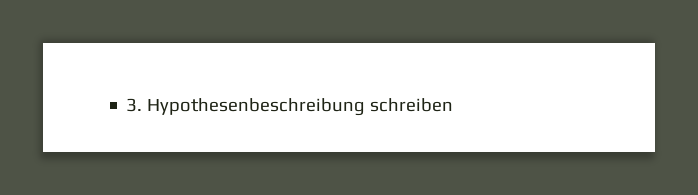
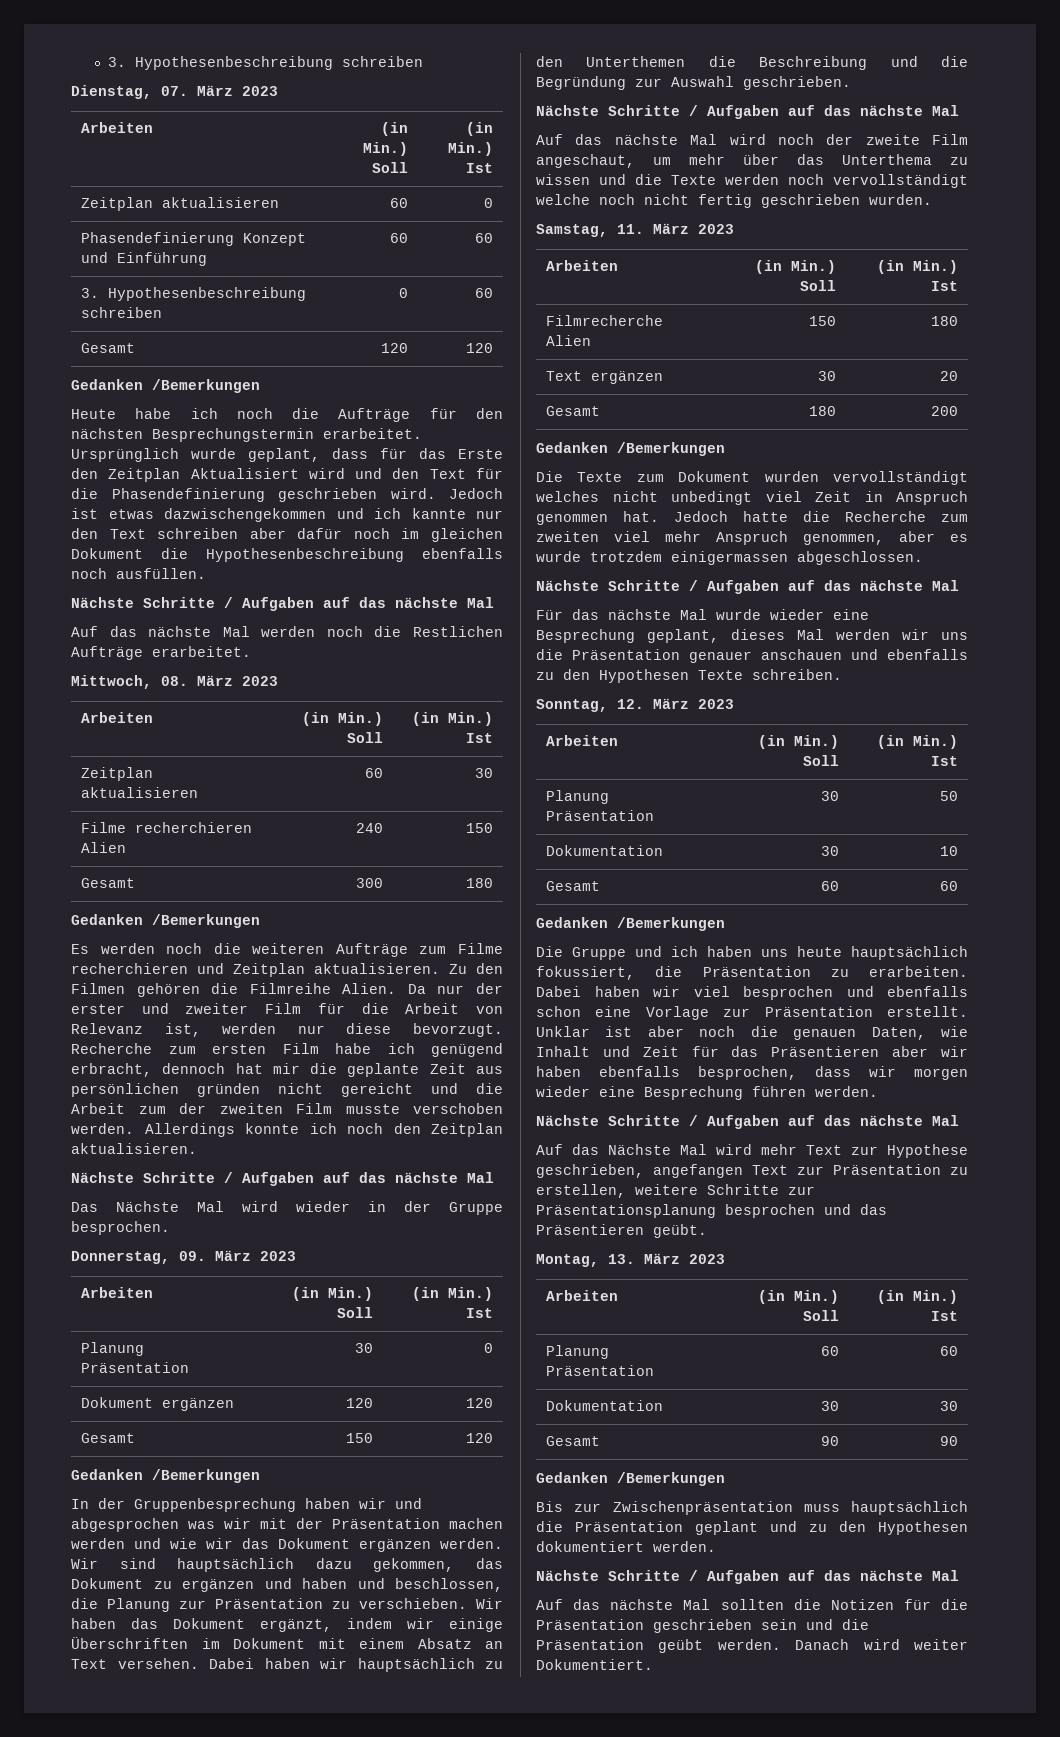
[126,98,454,116] 3. Hypothesenbeschreibung schreiben -> [108,56,424,70] [71,85,278,99] [80,122,153,133] [381,122,409,136] [363,142,409,156] [372,162,409,173] [466,122,494,136] [448,142,494,156] [466,163,494,173] [80,197,279,211] [390,198,409,208] [484,198,494,208] [80,232,306,246] [80,252,207,266] [390,233,409,243] [475,233,494,243] [80,287,306,301] [80,307,162,318] [399,288,409,298] [475,288,494,298] [80,343,135,353] [381,343,409,353] [466,343,494,353] [71,379,260,393] [71,408,503,422] [71,428,422,442] [71,448,503,462] [71,468,503,482] [71,488,503,502] [71,508,503,522] [71,528,503,542] [71,548,503,562] [71,568,206,579] [71,597,494,611] [71,626,503,637] [71,646,251,660] [71,675,278,689] [80,712,153,723] [302,712,384,726] [347,732,384,743] [412,712,494,726] [466,733,494,743] [80,767,153,781] [80,787,198,798] [365,768,384,778] [475,768,494,778] [80,822,252,833] [80,842,126,853] [356,823,384,833] [466,823,494,833] [80,878,135,888] [356,878,384,888] [466,878,494,888] [71,914,260,928] [71,943,503,957] [71,963,503,977] [71,983,503,997] [71,1003,504,1014] [71,1023,503,1037] [71,1043,503,1057] [71,1063,503,1077] [71,1083,503,1097] [71,1103,503,1114] [71,1123,503,1137] [71,1143,197,1154] [71,1172,494,1186] [71,1201,503,1215] [71,1221,170,1235] [71,1250,296,1264] [80,1287,153,1298] [292,1287,374,1301] [337,1307,374,1318] [412,1287,494,1301] [466,1308,494,1318] [80,1342,144,1356] [80,1362,189,1373] [355,1343,374,1353] [484,1343,494,1353] [80,1397,234,1411] [346,1398,374,1408] [466,1398,494,1408] [80,1433,135,1443] [346,1433,374,1443] [466,1433,494,1443] [71,1469,260,1483] [71,1498,422,1512] [71,1518,503,1532] [71,1538,503,1552] [71,1558,503,1572] [71,1578,503,1592] [71,1598,503,1612] [71,1618,503,1632] [71,1637,503,1649] [71,1658,503,1672] [536,56,968,70] [536,76,851,90] [536,105,959,119] [536,134,968,145] [536,154,968,168] [536,174,968,188] [536,194,932,208] [536,223,734,237] [545,260,618,271] [755,260,837,274] [800,280,837,291] [877,260,959,274] [931,281,959,291] [545,315,663,326] [545,335,591,346] [809,316,837,326] [931,316,959,326] [545,371,663,384] [818,371,837,381] [940,371,959,381] [545,406,600,416] [809,406,837,416] [931,406,959,416] [536,442,725,456] [536,471,968,485] [536,491,968,505] [536,511,968,525] [536,531,968,545] [536,551,923,565] [536,580,959,594] [536,609,869,620] [536,629,968,643] [536,649,968,663] [536,669,842,683] [536,698,734,712] [545,735,618,746] [758,735,840,749] [803,755,840,766] [877,735,959,749] [931,756,959,766] [545,790,609,804] [545,810,654,821] [821,791,840,801] [940,791,959,801] [545,845,663,856] [821,846,840,856] [940,846,959,856] [545,881,600,891] [821,881,840,891] [940,881,959,891] [536,917,725,931] [536,946,968,960] [536,966,968,980] [536,986,968,1000] [536,1006,968,1020] [536,1026,968,1040] [536,1046,968,1057] [536,1066,968,1080] [536,1086,878,1100] [536,1115,959,1129] [536,1144,968,1158] [536,1164,968,1178] [536,1184,815,1198] [536,1204,887,1218] [536,1224,707,1238] [536,1253,725,1267] [545,1290,618,1301] [758,1290,840,1304] [803,1310,840,1321] [877,1290,959,1304] [931,1311,959,1321] [545,1345,609,1359] [545,1365,654,1376] [821,1346,840,1356] [940,1346,959,1356] [545,1400,663,1411] [821,1401,840,1411] [940,1401,959,1411] [545,1436,600,1446] [821,1436,840,1446] [940,1436,959,1446] [536,1472,725,1486] [536,1501,968,1515] [536,1521,968,1535] [536,1541,716,1552] [536,1570,959,1584] [536,1599,968,1610] [536,1619,869,1633] [536,1639,968,1653] [536,1659,653,1670] 3. Hypothesenbeschreibung schreiben // Dienstag, 07. März 2023 // Arbeiten | (in Min.) Soll | (in Min.) Ist // Zeitplan aktualisieren | 60 | 0 // Phasendefinierung Konzept und Einführung | 60 | 60 // 3. Hypothesenbeschreibung schreiben | 0 | 60 // Gesamt | 120 | 120 // Gedanken /Bemerkungen // Heute habe ich noch die Aufträge für den nächsten Besprechungstermin erarbeitet. Ursprünglich wurde geplant, dass für das Erste den Zeitplan Aktualisiert wird und den Text für die Phasendefinierung geschrieben wird. Jedoch ist etwas dazwischengekommen und ich kannte nur den Text schreiben aber dafür noch im gleichen Dokument die Hypothesenbeschreibung ebenfalls noch ausfüllen. // Nächste Schritte / Aufgaben auf das nächste Mal // Auf das nächste Mal werden noch die Restlichen Aufträge erarbeitet. // Mittwoch, 08. März 2023 // Arbeiten | (in Min.) Soll | (in Min.) Ist // Zeitplan aktualisieren | 60 | 30 // Filme recherchieren Alien | 240 | 150 // Gesamt | 300 | 180 // Gedanken /Bemerkungen // Es werden noch die weiteren Aufträge zum Filme recherchieren und Zeitplan aktualisieren. Zu den Filmen gehören die Filmreihe Alien. Da nur der erster und zweiter Film für die Arbeit von Relevanz ist, werden nur diese bevorzugt. Recherche zum ersten Film habe ich genügend erbracht, dennoch hat mir die geplante Zeit aus persönlichen gründen nicht gereicht und die Arbeit zum der zweiten Film musste verschoben werden. Allerdings konnte ich noch den Zeitplan aktualisieren. // Nächste Schritte / Aufgaben auf das nächste Mal // Das Nächste Mal wird wieder in der Gruppe besprochen. // Donnerstag, 09. März 2023 // Arbeiten | (in Min.) Soll | (in Min.) Ist // Planung Präsentation | 30 | 0 // Dokument ergänzen | 120 | 120 // Gesamt | 150 | 120 // Gedanken /Bemerkungen // In der Gruppenbesprechung haben wir und abgesprochen was wir mit der Präsentation machen werden und wie wir das Dokument ergänzen werden. Wir sind hauptsächlich dazu gekommen, das Dokument zu ergänzen und haben und beschlossen, die Planung zur Präsentation zu verschieben. Wir haben das Dokument ergänzt, indem wir einige Überschriften im Dokument mit einem Absatz an Text versehen. Dabei haben wir hauptsächlich zu den Unterthemen die Beschreibung und die Begründung zur Auswahl geschrieben. // Nächste Schritte / Aufgaben auf das nächste Mal // Auf das nächste Mal wird noch der zweite Film angeschaut, um mehr über das Unterthema zu wissen und die Texte werden noch vervollständigt welche noch nicht fertig geschrieben wurden. // Samstag, 11. März 2023 // Arbeiten | (in Min.) Soll | (in Min.) Ist // Filmrecherche Alien | 150 | 180 // Text ergänzen | 30 | 20 // Gesamt | 180 | 200 // Gedanken /Bemerkungen // Die Texte zum Dokument wurden vervollständigt welches nicht unbedingt viel Zeit in Anspruch genommen hat. Jedoch hatte die Recherche zum zweiten viel mehr Anspruch genommen, aber es wurde trotzdem einigermassen abgeschlossen. // Nächste Schritte / Aufgaben auf das nächste Mal // Für das nächste Mal wurde wieder eine Besprechung geplant, dieses Mal werden wir uns die Präsentation genauer anschauen und ebenfalls zu den Hypothesen Texte schreiben. // Sonntag, 12. März 2023 // Arbeiten | (in Min.) Soll | (in Min.) Ist // Planung Präsentation | 30 | 50 // Dokumentation | 30 | 10 // Gesamt | 60 | 60 // Gedanken /Bemerkungen // Die Gruppe und ich haben uns heute hauptsächlich fokussiert, die Präsentation zu erarbeiten. Dabei haben wir viel besprochen und ebenfalls schon eine Vorlage zur Präsentation erstellt. Unklar ist aber noch die genauen Daten, wie Inhalt und Zeit für das Präsentieren aber wir haben ebenfalls besprochen, dass wir morgen wieder eine Besprechung führen werden. // Nächste Schritte / Aufgaben auf das nächste Mal // Auf das Nächste Mal wird mehr Text zur Hypothese geschrieben, angefangen Text zur Präsentation zu erstellen, weitere Schritte zur Präsentationsplanung besprochen und das Präsentieren geübt. // Montag, 13. März 2023 // Arbeiten | (in Min.) Soll | (in Min.) Ist // Planung Präsentation | 60 | 60 // Dokumentation | 30 | 30 // Gesamt | 90 | 90 // Gedanken /Bemerkungen // Bis zur Zwischenpräsentation muss hauptsächlich die Präsentation geplant und zu den Hypothesen dokumentiert werden. // Nächste Schritte / Aufgaben auf das nächste Mal // Auf das nächste Mal sollten die Notizen für die Präsentation geschrieben sein und die Präsentation geübt werden. Danach wird weiter Dokumentiert.

